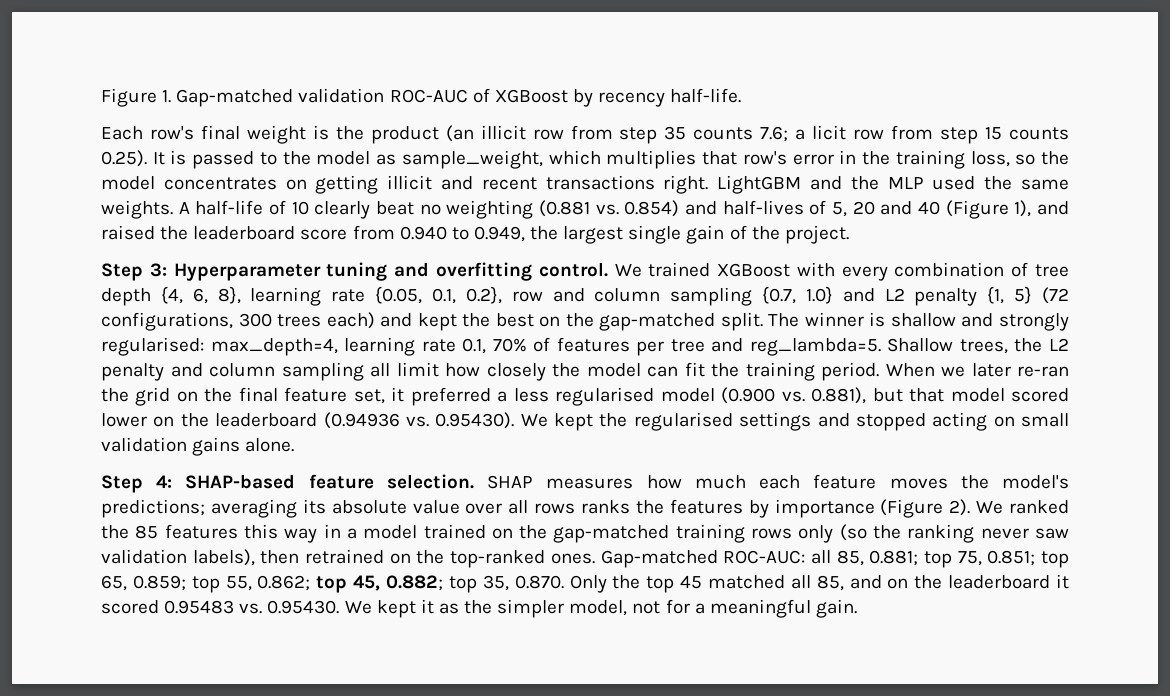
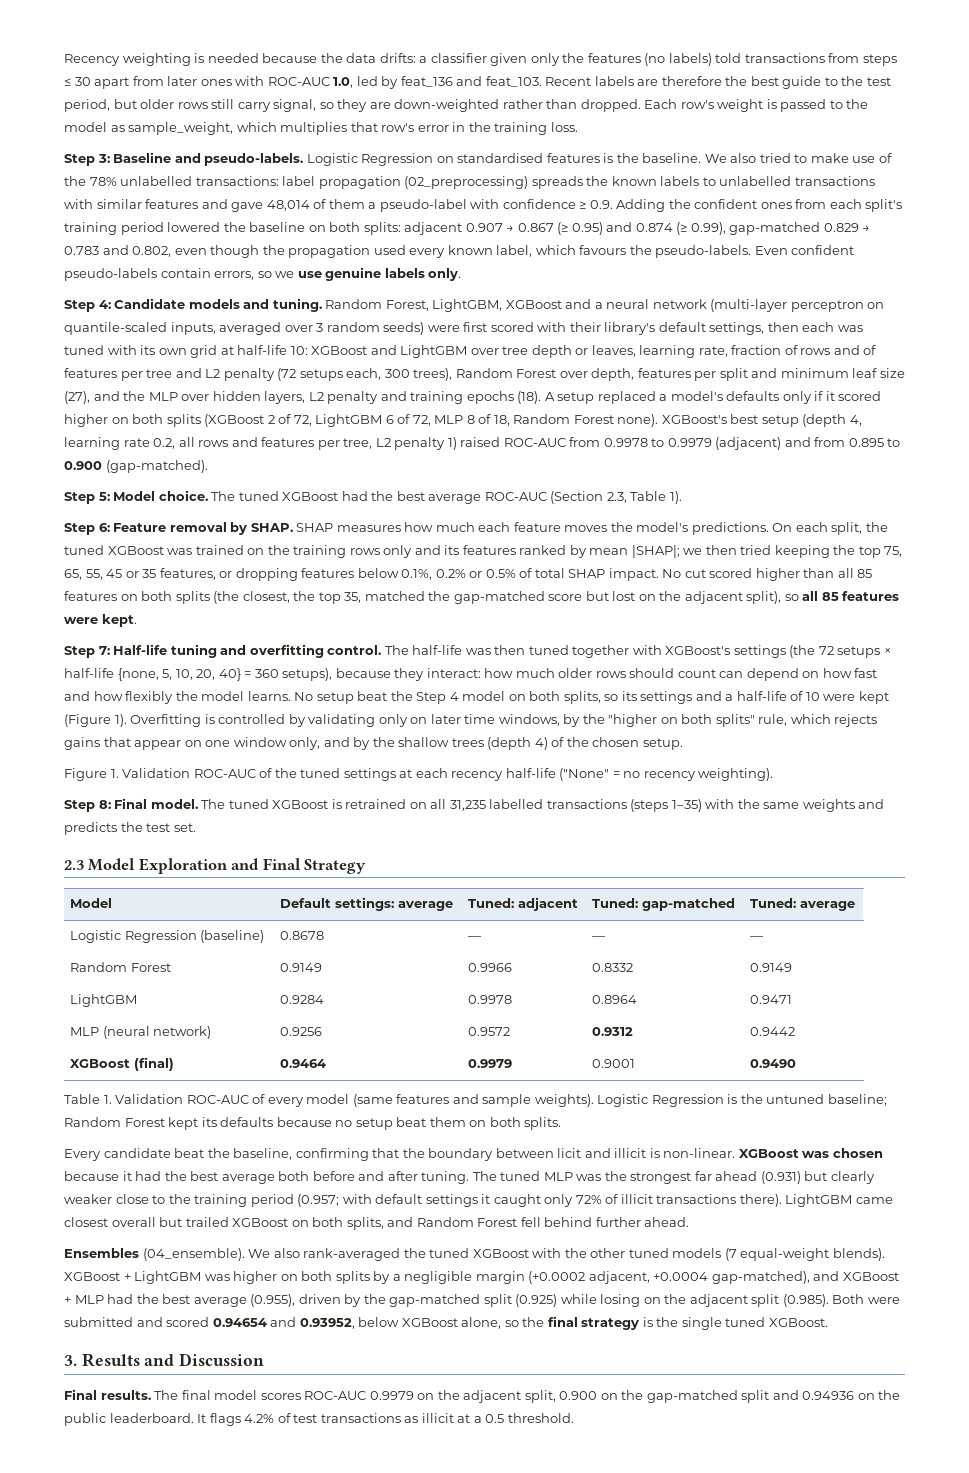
[101,88,742,107] Figure 1. Gap-matched validation ROC-AUC of XGBoost by recency half-life. // -> [64,53,897,66] [64,76,891,89] [64,99,641,112] Recency weighting is needed because the data drifts: a classifier given only the features (no labels) told transactions from steps ≤ 30 apart from later ones with ROC-AUC 1.0, led by feat_136 and feat_103. Recent labels are therefore the best guide to the test period, but older rows still carry signal, so they are down-weighted rather than dropped.
[200,125,240,140] final -> (714, 104) none
[335,125,1070,144] [101,150,187,167] the product (an illicit row from step 35 counts 7.6; a licit row from step 15 counts 0.25). It is -> (777, 104) none
[970,151,1069,167] [101,175,1069,194] [101,200,1069,219] [101,225,849,244] [101,262,1070,281] [101,286,1070,306] [101,312,1069,331] [101,337,527,356] loss, so the model concentrates on getting illicit and recent transactions right. LightGBM and the MLP used the same weights. A half-life of 10 clearly beat no weighting (0.881 vs. 0.854) and half-lives of 5, 20 and 40 (Figure 1), and raised the leaderboard score from 0.940 to 0.949, the largest single gain of the project. // Step 3: Hyperparameter tuning and overfitting control. We trained XGBoost with every combination of tree depth {4, 6, 8}, learning rate {0.05, 0.1, 0.2}, row and column sampling {0.7, 1.0} and L2 penalty {1, 5} (72 configurations, 300 trees each) and kept the best on the gap-matched split. The winner is shallow and strongly regularised: max_depth=4, learning rate 0.1, 70% -> [550,122,578,132] [64,152,892,166] [64,176,875,189] [64,199,903,212] [64,222,871,235] [64,245,855,258] [64,267,462,281] [64,298,885,312] [64,322,863,335] [64,345,860,358] loss. // Step 3: Baseline and pseudo-labels. Logistic Regression on standardised features is the baseline. We also tried to make use of the 78% unlabelled transactions: label propagation (02_preprocessing) spreads the known labels to unlabelled transactions with similar features and gave 48,014 of them a pseudo-label with confidence ≥ 0.9. Adding the confident ones from each split's training period lowered the baseline on both splits: adjacent 0.907 → 0.867 (≥ 0.95) and 0.874 (≥ 0.99), gap-matched 0.829 → 0.783 and 0.802, even though the propagation used every known label, which favours the pseudo-labels. Even confident pseudo-labels contain errors, so we use genuine labels only. // Step 4: Candidate models and tuning. Random Forest, LightGBM, XGBoost and a neural network (multi-layer perceptron on quantile-scaled inputs, averaged over 3 random seeds) were first scored with their library's default settings, then each was tuned with its own grid at half-life 10: XGBoost and LightGBM over tree depth or leaves, learning rate, fraction of rows and
[749,338,1069,356] [101,362,1069,381] [101,387,1070,406] [101,412,1069,431] [101,437,295,456] [101,474,474,493] reg_lambda=5. Shallow trees, the L2 penalty and column sampling all limit how closely the model can fit the training period. When we later re-ran the grid on the final feature set, it preferred a less regularised model (0.900 vs. 0.881), but that model scored lower on the leaderboard (0.94936 vs. 0.95430). We kept the regularised settings and stopped acting on small validation gains alone. // Step 4: SHAP-based feature selection. -> [205,368,905,381] [64,391,882,404] [64,414,862,427] [64,437,901,450] [64,460,208,473] [64,490,682,504] [64,522,293,535] L2 penalty (72 setups each, 300 trees), Random Forest over depth, features per split and minimum leaf size (27), and the MLP over hidden layers, L2 penalty and training epochs (18). A setup replaced a model's defaults only if it scored higher on both splits (XGBoost 2 of 72, LightGBM 6 of 72, MLP 8 of 18, Random Forest none). XGBoost's best setup (depth 4, learning rate 0.2, all rows and features per tree, L2 penalty 1) raised ROC-AUC from 0.9978 to 0.9979 (adjacent) and from 0.895 to 0.900 (gap-matched). // Step 5: Model choice. The tuned XGBoost had the best average ROC-AUC (Section 2.3, Table 1). // Step 6: Feature removal by SHAP.
[101,499,1069,518] [101,524,418,543] predictions; averaging its absolute value over all rows ranks the features by importance (Figure 2). We ranked the 85 features this way in a model -> [691,522,888,535] [64,545,193,555] predictions. On each split, the tuned XGBoost was
[553,525,670,543] gap-matched -> (290, 550) none
[839,524,1069,543] [101,549,1069,568] [101,574,1070,593] [101,599,857,618] (so the ranking never saw validation labels), then retrained on the top-ranked ones. Gap-matched ROC-AUC: all 85, 0.881; top 75, 0.851; top 65, 0.859; top 55, 0.862; top 45, 0.882; top 35, 0.870. Only the top 45 matched all 85, and on the leaderboard it scored 0.95483 vs. 0.95430. We kept it as the simpler model, not for a meaningful gain. -> [414,545,903,558] [64,568,873,581] [64,591,900,604] [64,614,137,627] [64,644,891,658] [64,668,878,681] [64,691,889,704] [64,714,878,727] [64,737,683,750] [64,768,774,781] [64,798,885,812] [64,822,196,835] [64,858,367,874] [70,898,113,908] [280,897,454,911] [468,897,579,911] [592,898,736,911] [750,898,856,911] [70,930,265,943] [280,931,325,940] [468,936,482,940] [592,936,606,940] [750,936,764,940] [70,962,171,972] [280,963,323,972] [468,963,513,972] [592,963,634,972] [750,963,793,972] [70,994,138,1007] [280,995,325,1004] [468,995,513,1004] [592,995,638,1004] [750,995,793,1004] [70,1026,212,1039] [280,1027,323,1036] [468,1027,511,1036] [592,1027,634,1036] [750,1027,796,1036] [70,1057,174,1071] [280,1059,327,1068] [468,1059,513,1068] [592,1059,636,1068] [750,1059,797,1068] [64,1094,887,1107] [64,1117,562,1130] [64,1148,883,1161] [64,1171,875,1184] [64,1194,893,1207] [64,1217,690,1230] [64,1248,885,1261] [64,1271,899,1284] [64,1294,900,1307] [64,1316,828,1330] [64,1353,265,1367] [64,1389,901,1403] [64,1413,574,1426] and its features ranked by mean |SHAP|; we then tried keeping the top 75, 65, 55, 45 or 35 features, or dropping features below 0.1%, 0.2% or 0.5% of total SHAP impact. No cut scored higher than all 85 features on both splits (the closest, the top 35, matched the gap-matched score but lost on the adjacent split), so all 85 features were kept. // Step 7: Half-life tuning and overfitting control. The half-life was then tuned together with XGBoost's settings (the 72 setups × half-life {none, 5, 10, 20, 40} = 360 setups), because they interact: how much older rows should count can depend on how fast and how flexibly the model learns. No setup beat the Step 4 model on both splits, so its settings and a half-life of 10 were kept (Figure 1). Overfitting is controlled by validating only on later time windows, by the "higher on both splits" rule, which rejects gains that appear on one window only, and by the shallow trees (depth 4) of the chosen setup. // Figure 1. Validation ROC-AUC of the tuned settings at each recency half-life ("None" = no recency weighting). // Step 8: Final model. The tuned XGBoost is retrained on all 31,235 labelled transactions (steps 1–35) with the same weights and predicts the test set. // 2.3 Model Exploration and Final Strategy // Model | Default settings: average | Tuned: adjacent | Tuned: gap-matched | Tuned: average // Logistic Regression (baseline) | 0.8678 | — | — | — // Random Forest | 0.9149 | 0.9966 | 0.8332 | 0.9149 // LightGBM | 0.9284 | 0.9978 | 0.8964 | 0.9471 // MLP (neural network) | 0.9256 | 0.9572 | 0.9312 | 0.9442 // XGBoost (final) | 0.9464 | 0.9979 | 0.9001 | 0.9490 // Table 1. Validation ROC-AUC of every model (same features and sample weights). Logistic Regression is the untuned baseline; Random Forest kept its defaults because no setup beat them on both splits. // Every candidate beat the baseline, confirming that the boundary between licit and illicit is non-linear. XGBoost was chosen because it had the best average both before and after tuning. The tuned MLP was the strongest far ahead (0.931) but clearly weaker close to the training period (0.957; with default settings it caught only 72% of illicit transactions there). LightGBM came closest overall but trailed XGBoost on both splits, and Random Forest fell behind further ahead. // Ensembles (04_ensemble). We also rank-averaged the tuned XGBoost with the other tuned models (7 equal-weight blends). XGBoost + LightGBM was higher on both splits by a negligible margin (+0.0002 adjacent, +0.0004 gap-matched), and XGBoost + MLP had the best average (0.955), driven by the gap-matched split (0.925) while losing on the adjacent split (0.985). Both were submitted and scored 0.94654 and 0.93952, below XGBoost alone, so the final strategy is the single tuned XGBoost. // 3. Results and Discussion // Final results. The final model scores ROC-AUC 0.9979 on the adjacent split, 0.900 on the gap-matched split and 0.94936 on the public leaderboard. It flags 4.2% of test transactions as illicit at a 0.5 threshold.

